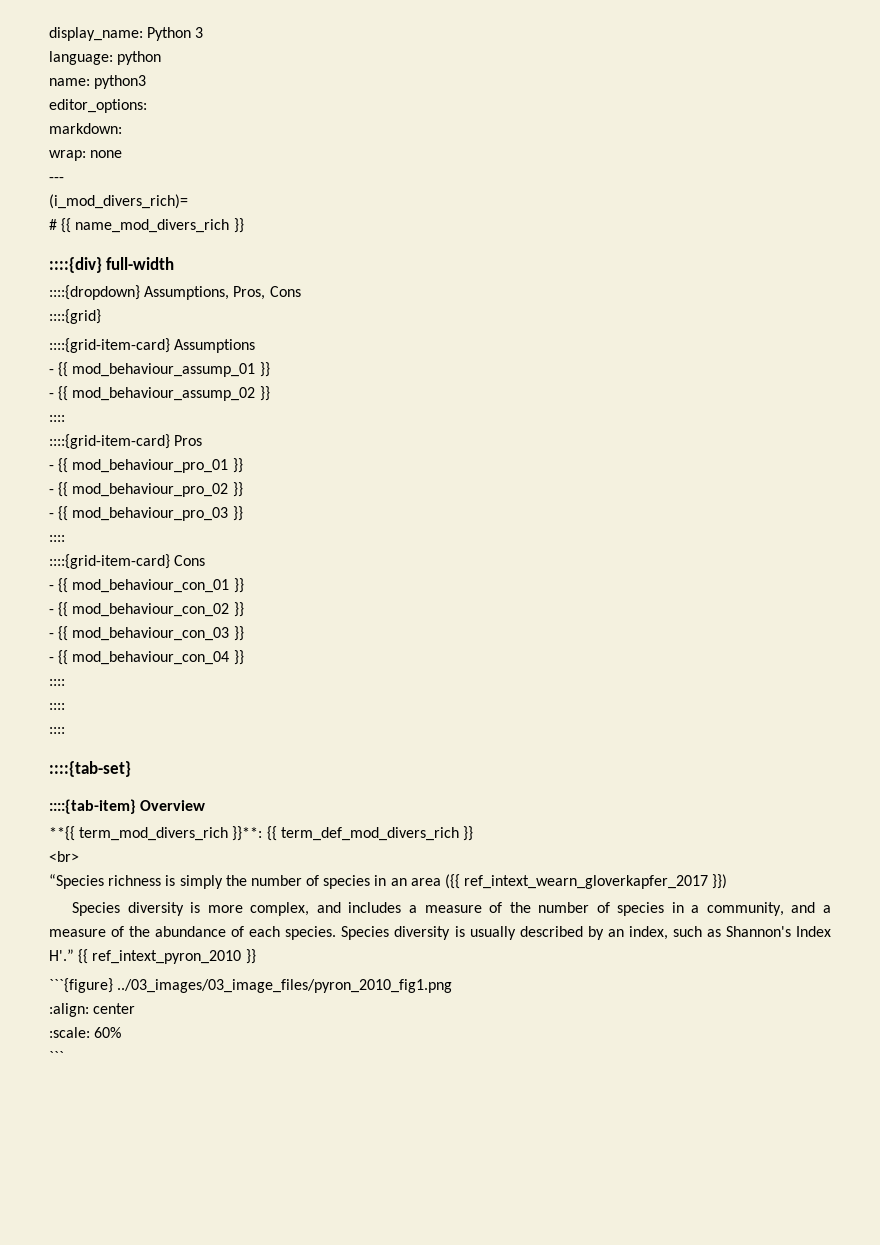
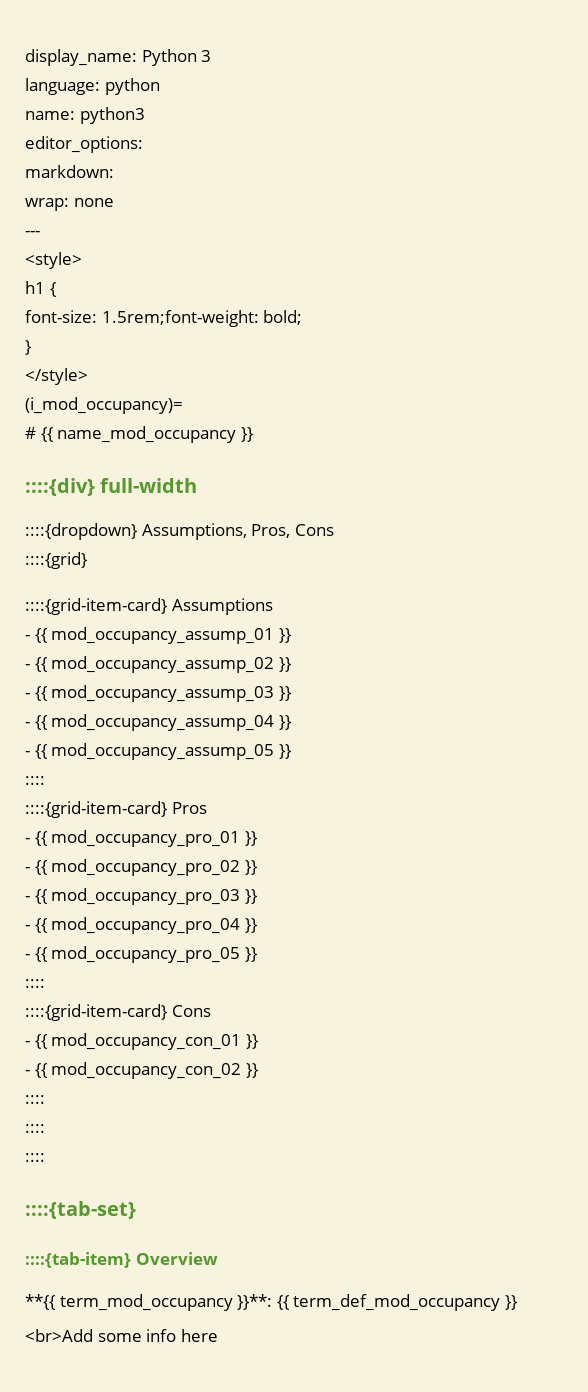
[49,194,188,209] (i_mod_divers_rich)= -> [25,252,82,269] [25,281,56,297] [25,310,303,327] [25,340,31,355] [25,368,88,385] [25,397,183,414] <style> // h1 { // font-size: 1.5rem;font-weight: bold; // } // </style> // (i_mod_occupancy)=
[75,219,230,233] name_mod_divers_rich -> [57,426,237,443] name_mod_occupancy
[72,362,270,377] [49,386,256,401] mod_behaviour_assump_01 }} // - {{ mod_behaviour_assump_02 -> [51,627,291,644] [25,656,291,673] [25,685,291,702] [25,714,291,731] [25,743,275,760] mod_occupancy_assump_01 }} // - {{ mod_occupancy_assump_02 }} // - {{ mod_occupancy_assump_03 }} // - {{ mod_occupancy_assump_04 }} // - {{ mod_occupancy_assump_05
[72,458,243,473] [49,482,243,497] [49,506,229,521] mod_behaviour_pro_01 }} // - {{ mod_behaviour_pro_02 }} // - {{ mod_behaviour_pro_03 -> [51,830,257,847] [25,859,257,876] [25,888,257,905] [25,917,257,934] [25,946,241,963] mod_occupancy_pro_01 }} // - {{ mod_occupancy_pro_02 }} // - {{ mod_occupancy_pro_03 }} // - {{ mod_occupancy_pro_04 }} // - {{ mod_occupancy_pro_05
[72,578,244,593] [49,602,244,617] [49,626,244,641] [49,650,230,665] mod_behaviour_con_01 }} // - {{ mod_behaviour_con_02 }} // - {{ mod_behaviour_con_03 }} // - {{ mod_behaviour_con_04 -> [51,1033,258,1050] [25,1062,242,1079] mod_occupancy_con_01 }} // - {{ mod_occupancy_con_02
[79,827,229,841] term_mod_divers_rich -> [59,1294,233,1311] term_mod_occupancy
[280,826,473,841] [49,851,79,862] [49,874,728,889] [72,902,832,916] [49,926,831,940] [49,949,256,964] [49,978,453,993] [49,1003,136,1017] [49,1027,122,1038] [49,1051,64,1062] term_def_mod_divers_rich }} // <br> // “Species richness is simply the number of species in an area ({{ ref_intext_wearn_gloverkapfer_2017 }}) // Species diversity is more complex, and includes a measure of the number of species in a community, and a measure of the abundance of each species. Species diversity is usually described by an index, such as Shannon's Index H'.” {{ ref_intext_pyron_2010 }} // ```{figure} ../03_images/03_image_files/pyron_2010_fig1.png // :align: center // :scale: 60% // ``` -> [293,1294,517,1311] [25,1329,218,1342] term_def_mod_occupancy }} // <br>Add some info here

